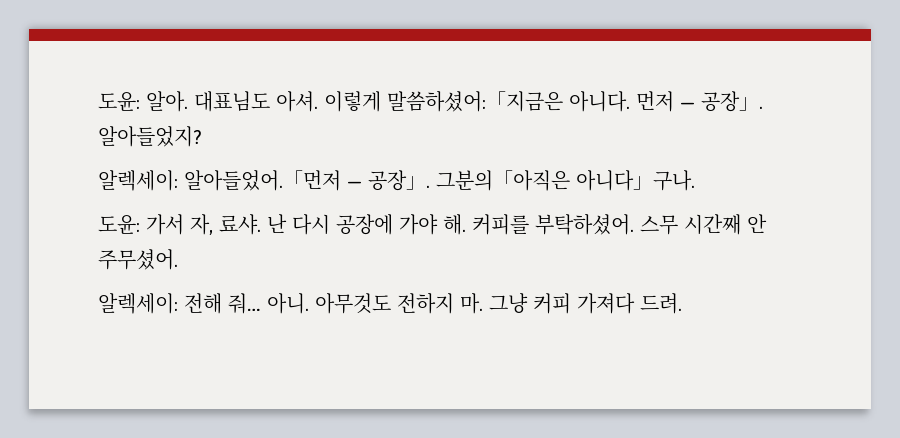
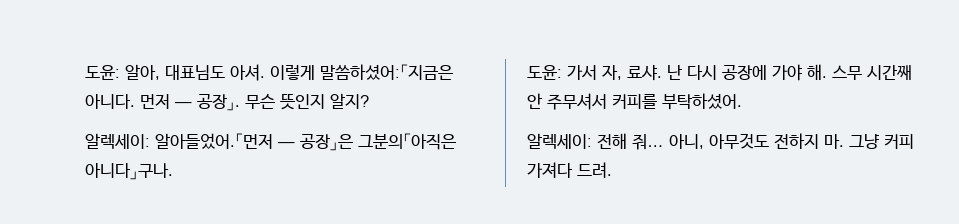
[98,91,188,112] 도윤: 알아. -> [85,64,160,80] 도윤: 알아,
[98,126,202,147] 알아들었지? -> [245,93,369,110] 무슨 뜻인지 알지?
[426,185,430,188] . -> [338,134,353,149] 은
[472,214,634,235] 커피를 부탁하셨어. -> (827, 72) none
[98,249,178,270] 주무셨어. -> [547,93,742,110] 주무셔서 커피를 부탁하셨어.
[267,293,309,314] 아니. -> [669,134,704,149] 아니,

